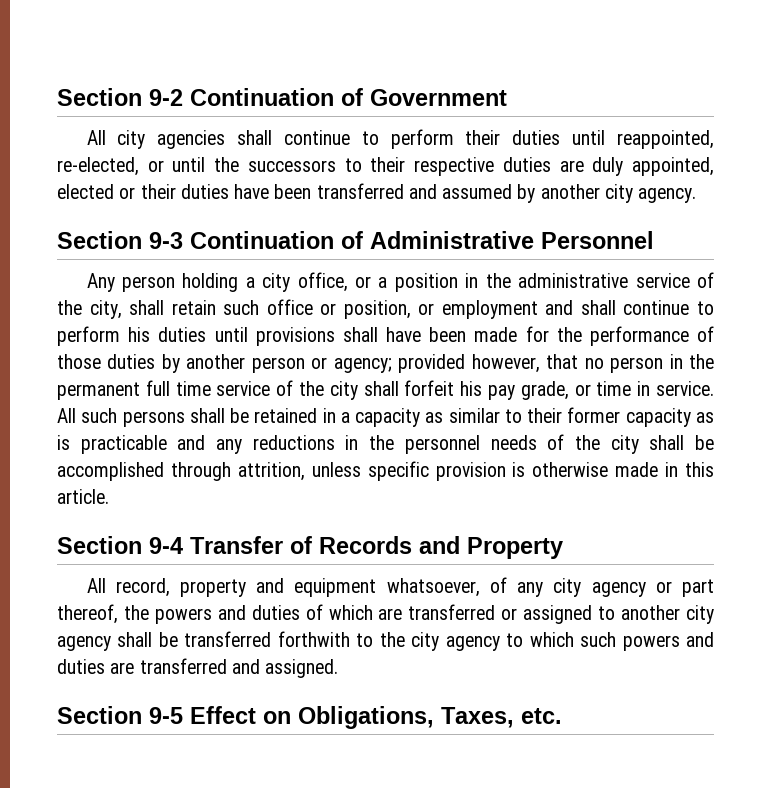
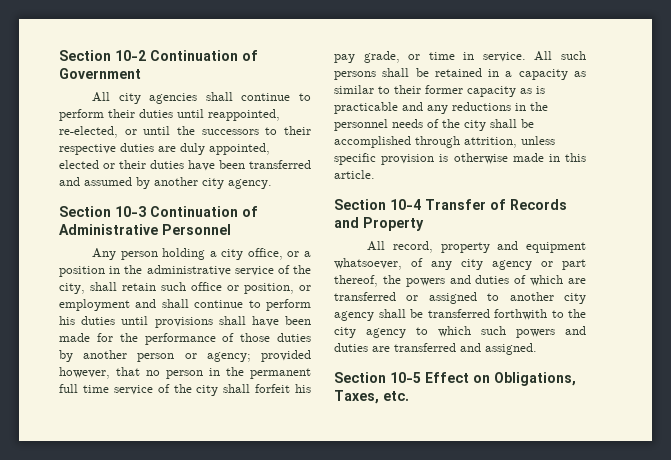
[57,88,183,106] Section 9-2 -> [59,50,146,61] Section 10-2
[149,232,183,249] 9-3 -> [115,206,146,217] 10-3
[149,537,183,554] 9-4 -> [390,199,421,210] 10-4
[149,707,183,724] 9-5 -> [390,372,421,383] 10-5

